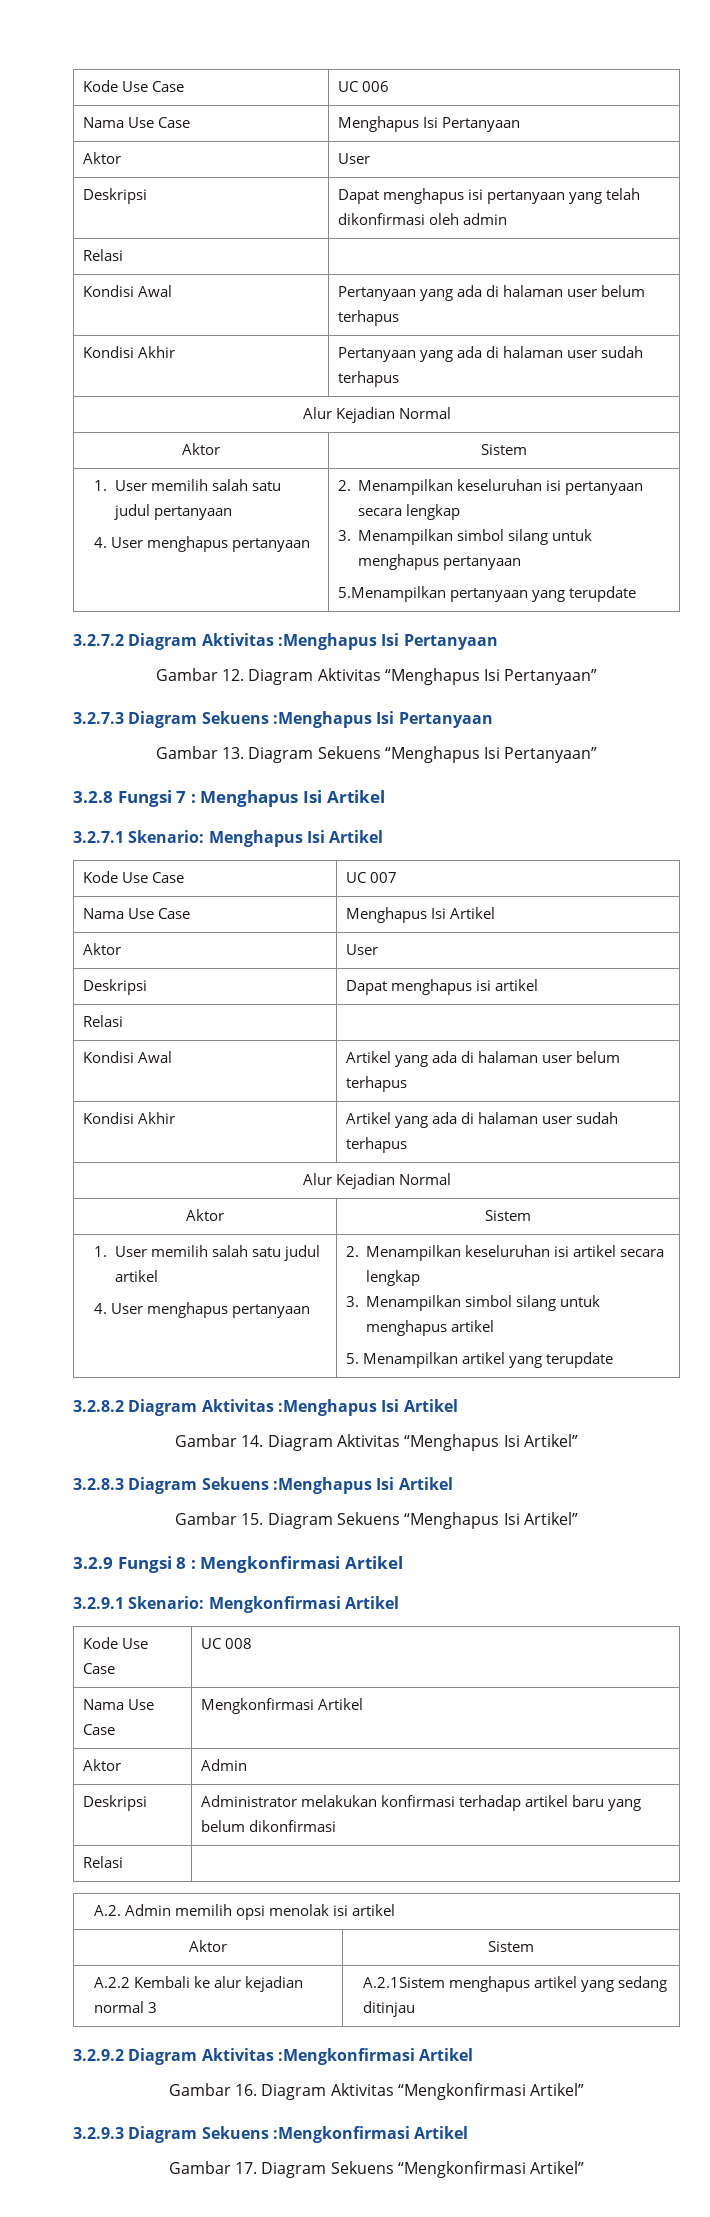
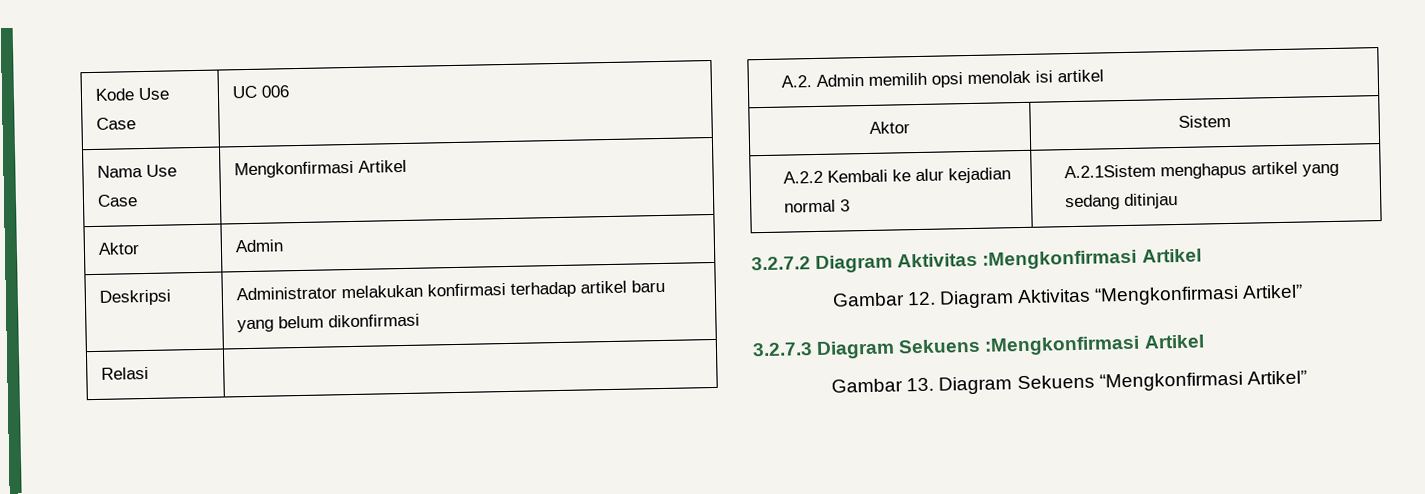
[83,117,191,128] [338,116,521,132] [83,152,122,164] [338,153,371,164] [83,188,148,204] [338,188,641,204] [338,213,508,225] [83,249,124,261] [83,285,173,297] [338,285,646,301] [338,310,400,326] [83,346,176,358] [338,346,644,362] [338,371,400,387] [302,407,451,423] [182,443,220,455] [481,444,527,455] [94,479,281,491] [113,504,232,520] [94,536,311,552] [338,479,644,495] [358,504,461,520] [338,529,593,545] [358,554,522,570] [338,586,637,602] [73,633,498,650] [155,668,598,685] [73,711,493,728] [155,746,598,763] [73,790,385,807] [73,830,384,847] [83,871,185,883] [346,872,398,883] [83,908,191,919] [346,907,496,923] [83,943,122,955] [346,944,379,955] [83,979,148,995] [346,979,539,995] [83,1015,124,1027] [83,1051,173,1063] [346,1051,621,1067] [346,1076,408,1092] [83,1112,176,1124] [346,1112,619,1128] [346,1137,408,1153] [302,1173,451,1189] [186,1209,224,1221] [485,1210,531,1221] [94,1245,320,1261] [114,1270,158,1282] [94,1302,311,1318] [346,1245,665,1261] [366,1270,421,1286] [346,1295,601,1311] [366,1320,495,1336] [346,1352,614,1368] [73,1399,458,1416] [175,1434,578,1451] [73,1477,453,1494] [175,1512,578,1529] [73,1556,403,1573] [73,1596,399,1613] [83,1637,149,1649] [83,1663,116,1674] [201,1638,253,1649] // Nama Use Case | Menghapus Isi Pertanyaan // Aktor | User // Deskripsi | Dapat menghapus isi pertanyaan yang telah dikonfirmasi oleh admin // Relasi | // Kondisi Awal | Pertanyaan yang ada di halaman user belum terhapus // Kondisi Akhir | Pertanyaan yang ada di halaman user sudah terhapus // Alur Kejadian Normal // Aktor | Sistem // 1. User memilih salah satu judul pertanyaan // 4. User menghapus pertanyaan | 2. Menampilkan keseluruhan isi pertanyaan secara lengkap // 3. Menampilkan simbol silang untuk menghapus pertanyaan // 5.Menampilkan pertanyaan yang terupdate // 3.2.7.2 Diagram Aktivitas :Menghapus Isi Pertanyaan // Gambar 12. Diagram Aktivitas “Menghapus Isi Pertanyaan” // 3.2.7.3 Diagram Sekuens :Menghapus Isi Pertanyaan // Gambar 13. Diagram Sekuens “Menghapus Isi Pertanyaan” // 3.2.8 Fungsi 7 : Menghapus Isi Artikel // 3.2.7.1 Skenario: Menghapus Isi Artikel // Kode Use Case | UC 007 // Nama Use Case | Menghapus Isi Artikel // Aktor | User // Deskripsi | Dapat menghapus isi artikel // Relasi | // Kondisi Awal | Artikel yang ada di halaman user belum terhapus // Kondisi Akhir | Artikel yang ada di halaman user sudah terhapus // Alur Kejadian Normal // Aktor | Sistem // 1. User memilih salah satu judul artikel // 4. User menghapus pertanyaan | 2. Menampilkan keseluruhan isi artikel secara lengkap // 3. Menampilkan simbol silang untuk menghapus artikel // 5. Menampilkan artikel yang terupdate // 3.2.8.2 Diagram Aktivitas :Menghapus Isi Artikel // Gambar 14. Diagram Aktivitas “Menghapus Isi Artikel” // 3.2.8.3 Diagram Sekuens :Menghapus Isi Artikel // Gambar 15. Diagram Sekuens “Menghapus Isi Artikel” // 3.2.9 Fungsi 8 : Mengkonfirmasi Artikel // 3.2.9.1 Skenario: Mengkonfirmasi Artikel // Kode Use Case | UC 008 -> (290, 91) none
[73,2049,124,2061] 3.2.9.2 -> [751,256,811,271] 3.2.7.2
[235,2084,258,2096] 16. -> [906,291,936,306] 12.
[73,2127,124,2139] 3.2.9.3 -> [752,342,813,357] 3.2.7.3
[235,2162,258,2174] 17. -> [906,377,935,392] 13.

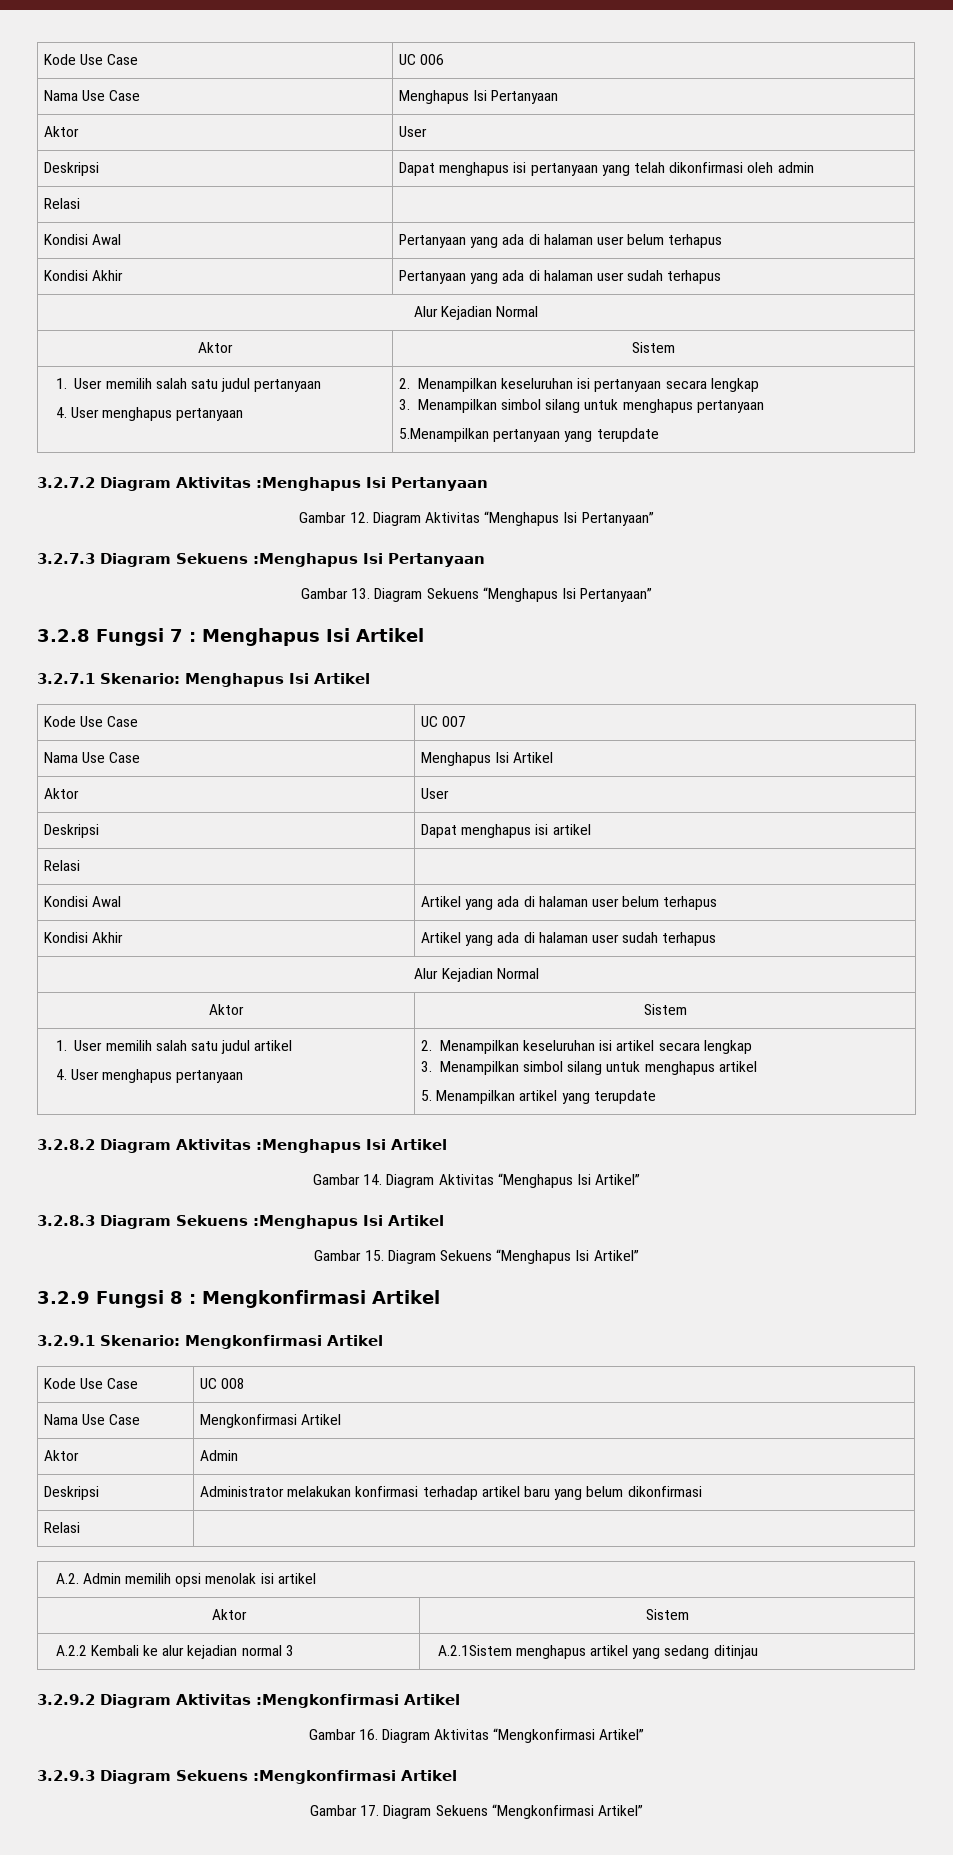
(290, 91) none -> [44,90,141,101] [399,90,559,104] [44,126,80,137] [399,126,428,137] [44,162,100,176] [399,162,814,176] [44,198,81,209] [44,234,122,245] [399,234,723,248] [44,270,124,281] [399,270,722,284] [413,306,539,320] [198,342,233,353] [631,342,675,353] [55,378,322,392] [55,407,244,421] [399,378,759,392] [399,399,764,413] [399,428,659,442] [37,477,488,491] [299,511,654,526] [37,553,485,567] [300,587,653,602] [37,628,424,646] [37,673,370,687] [44,716,139,727] [421,716,467,727] [44,752,141,763] [421,752,554,766] [44,788,80,799] [421,788,450,799] [44,824,100,838] [421,824,591,838] [44,860,81,871] [44,896,122,907] [421,896,718,910] [44,932,124,943] [421,932,717,946] [414,968,539,982] [209,1004,244,1015] [643,1004,687,1015] [55,1040,293,1054] [55,1069,244,1083] [421,1040,752,1054] [421,1061,757,1075] [421,1090,656,1104] [37,1139,447,1153] [312,1173,641,1188] [37,1215,444,1229] [314,1249,639,1264] [37,1290,440,1308] [37,1335,383,1349] [44,1378,139,1389] [200,1378,246,1389] // Nama Use Case | Menghapus Isi Pertanyaan // Aktor | User // Deskripsi | Dapat menghapus isi pertanyaan yang telah dikonfirmasi oleh admin // Relasi | // Kondisi Awal | Pertanyaan yang ada di halaman user belum terhapus // Kondisi Akhir | Pertanyaan yang ada di halaman user sudah terhapus // Alur Kejadian Normal // Aktor | Sistem // 1. User memilih salah satu judul pertanyaan // 4. User menghapus pertanyaan | 2. Menampilkan keseluruhan isi pertanyaan secara lengkap // 3. Menampilkan simbol silang untuk menghapus pertanyaan // 5.Menampilkan pertanyaan yang terupdate // 3.2.7.2 Diagram Aktivitas :Menghapus Isi Pertanyaan // Gambar 12. Diagram Aktivitas “Menghapus Isi Pertanyaan” // 3.2.7.3 Diagram Sekuens :Menghapus Isi Pertanyaan // Gambar 13. Diagram Sekuens “Menghapus Isi Pertanyaan” // 3.2.8 Fungsi 7 : Menghapus Isi Artikel // 3.2.7.1 Skenario: Menghapus Isi Artikel // Kode Use Case | UC 007 // Nama Use Case | Menghapus Isi Artikel // Aktor | User // Deskripsi | Dapat menghapus isi artikel // Relasi | // Kondisi Awal | Artikel yang ada di halaman user belum terhapus // Kondisi Akhir | Artikel yang ada di halaman user sudah terhapus // Alur Kejadian Normal // Aktor | Sistem // 1. User memilih salah satu judul artikel // 4. User menghapus pertanyaan | 2. Menampilkan keseluruhan isi artikel secara lengkap // 3. Menampilkan simbol silang untuk menghapus artikel // 5. Menampilkan artikel yang terupdate // 3.2.8.2 Diagram Aktivitas :Menghapus Isi Artikel // Gambar 14. Diagram Aktivitas “Menghapus Isi Artikel” // 3.2.8.3 Diagram Sekuens :Menghapus Isi Artikel // Gambar 15. Diagram Sekuens “Menghapus Isi Artikel” // 3.2.9 Fungsi 8 : Mengkonfirmasi Artikel // 3.2.9.1 Skenario: Mengkonfirmasi Artikel // Kode Use Case | UC 008
[751,256,811,271] 3.2.7.2 -> [37,1694,95,1705] 3.2.9.2
[906,291,936,306] 12. -> [358,1729,378,1740] 16.
[752,342,813,357] 3.2.7.3 -> [37,1770,95,1781] 3.2.9.3
[906,377,935,392] 13. -> [360,1805,380,1816] 17.

